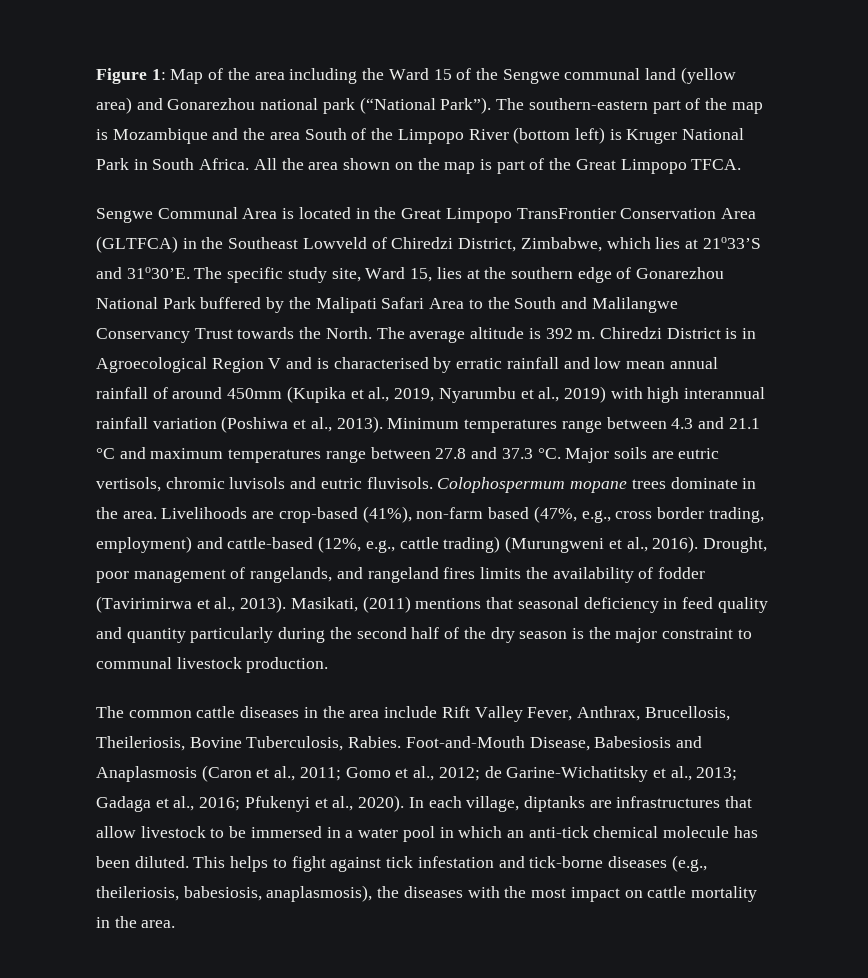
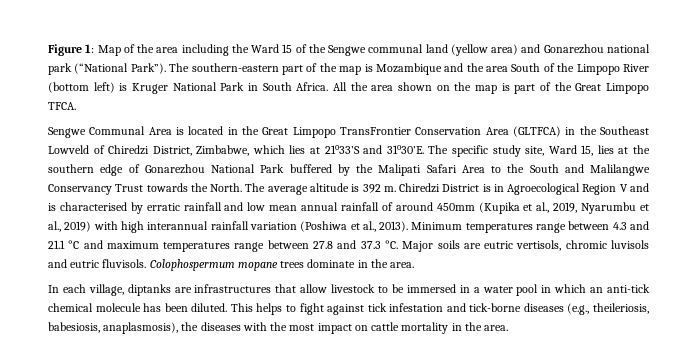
[161,506,764,523] [96,536,767,553] [96,567,705,583] [96,596,768,613] [96,627,752,643] [96,657,329,673] [96,706,730,722] [96,736,703,751] [96,765,738,782] [96,795,405,812] Livelihoods are crop-based (41%), non-farm based (47%, e.g., cross border trading, employment) and cattle-based (12%, e.g., cattle trading) (Murungweni et al., 2016). Drought, poor management of rangelands, and rangeland fires limits the availability of fodder (Tavirimirwa et al., 2013). Masikati, (2011) mentions that seasonal deficiency in feed quality and quantity particularly during the second half of the dry season is the major constraint to communal livestock production. // The common cattle diseases in the area include Rift Valley Fever, Anthrax, Brucellosis, Theileriosis, Bovine Tuberculosis, Rabies. Foot-and-Mouth Disease, Babesiosis and Anaplasmosis (Caron et al., 2011; Gomo et al., 2012; de Garine-Wichatitsky et al., 2013; Gadaga et al., 2016; Pfukenyi et al., 2020). -> (415, 265) //

